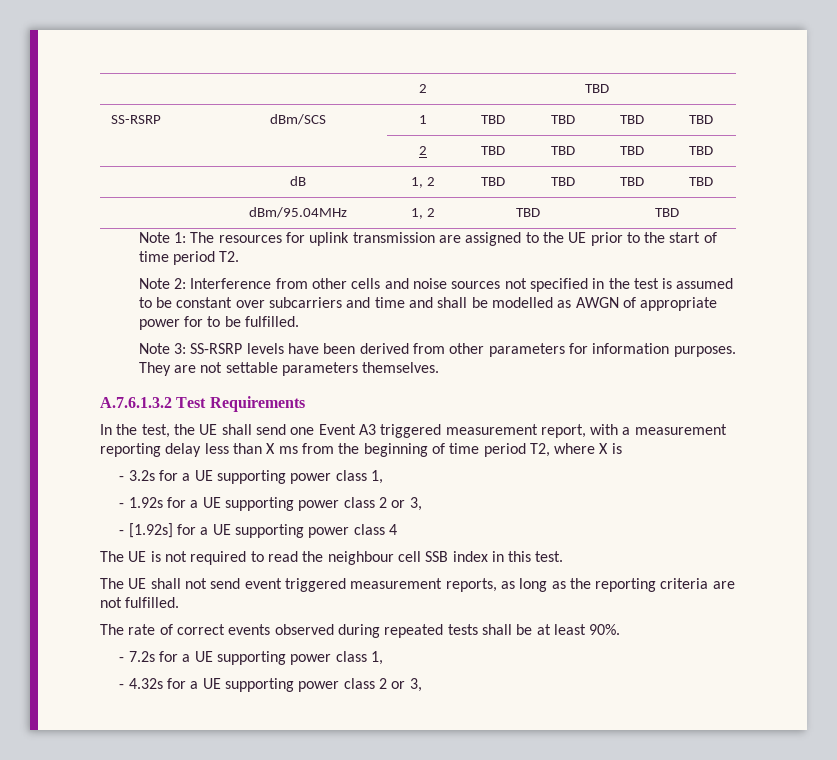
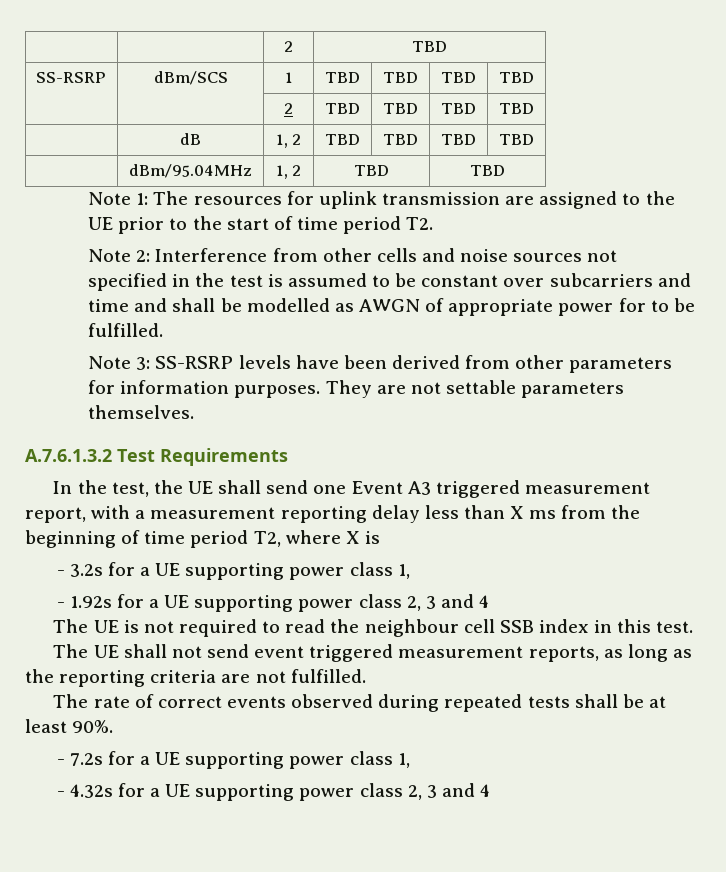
[378,497,422,511] [119,523,385,538] 2 or 3, // - [1.92s] for a UE supporting power class -> [406,594,474,611] 2, 3 and
[378,678,422,692] 2 or 3, -> [407,783,491,800] 2, 3 and 4

